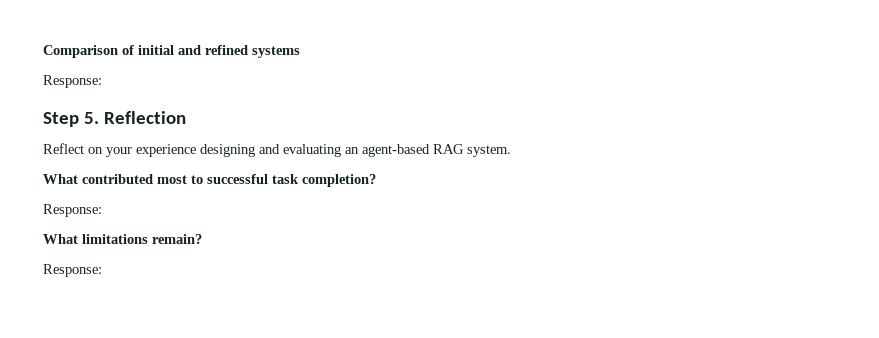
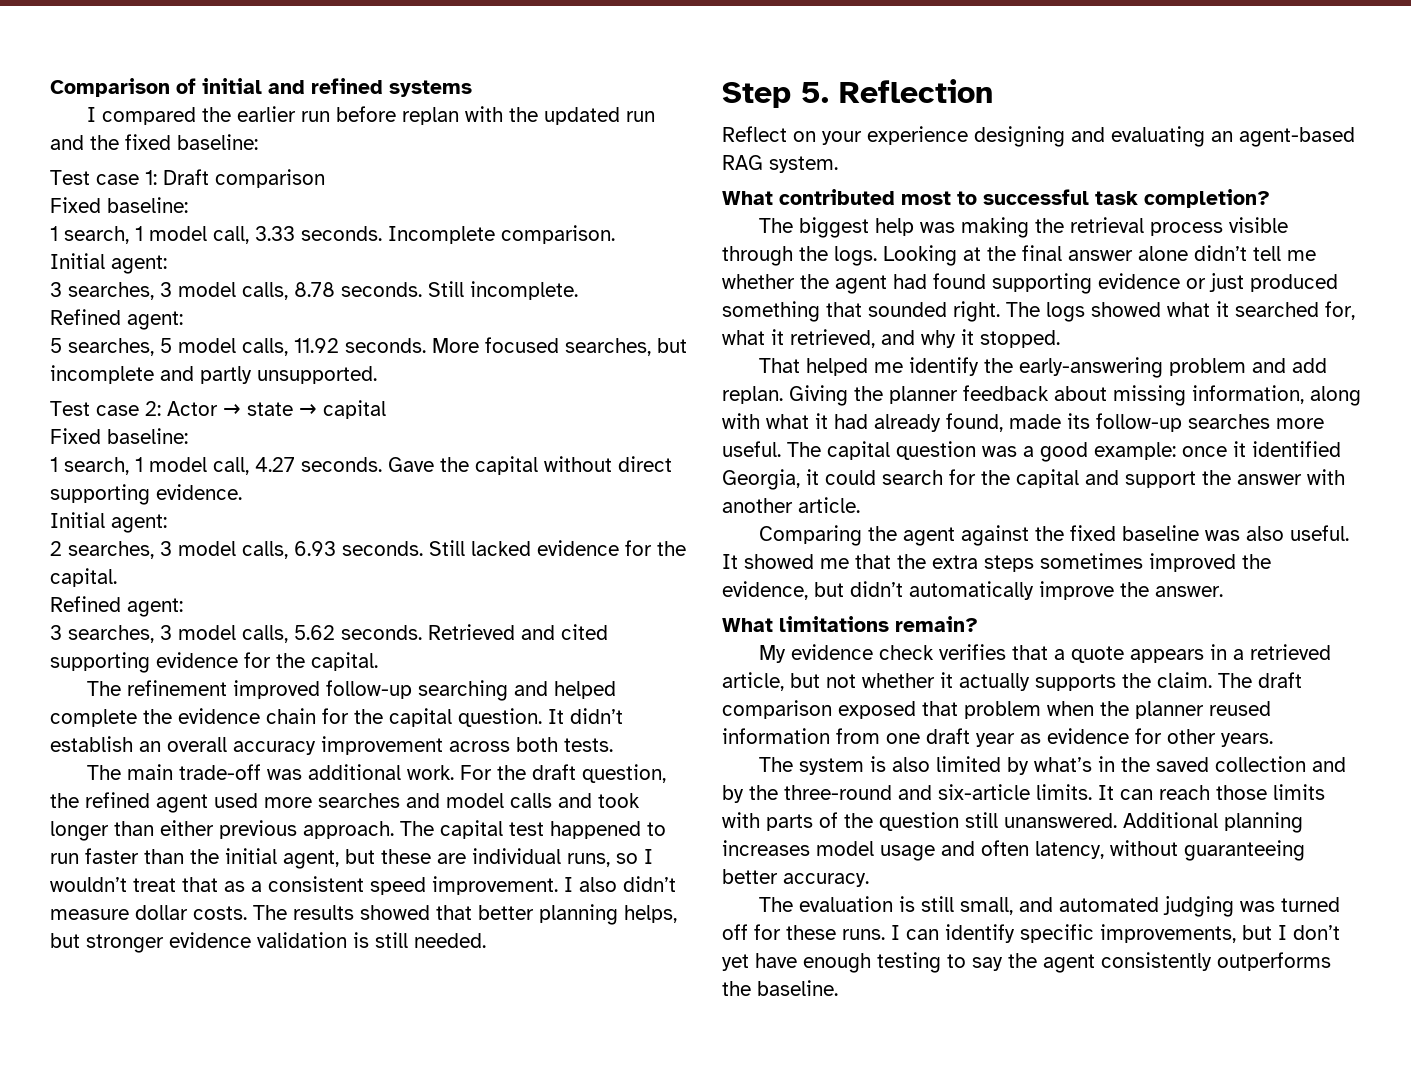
[43,75,102,88] Response: -> [86,106,655,125] [50,134,258,150] [50,169,325,188] [50,197,188,213] [50,225,615,244] [50,253,167,274] [50,281,578,300] [50,309,183,330] [50,337,687,356] [50,365,377,384] [50,400,386,419] [50,428,188,444] [50,456,672,475] [50,484,242,505] [50,512,167,533] [50,540,686,559] [50,568,117,587] [50,596,183,617] [50,624,608,643] [50,652,378,673] [86,680,616,701] [50,708,623,727] [50,736,613,755] [86,764,666,783] [50,792,640,813] [50,820,666,841] [50,848,653,869] [50,876,676,895] [50,904,677,925] [50,932,486,953] I compared the earlier run before replan with the updated run and the fixed baseline: // Test case 1: Draft comparison // Fixed baseline: // 1 search, 1 model call, 3.33 seconds. Incomplete comparison. // Initial agent: // 3 searches, 3 model calls, 8.78 seconds. Still incomplete. // Refined agent: // 5 searches, 5 model calls, 11.92 seconds. More focused searches, but incomplete and partly unsupported. // Test case 2: Actor → state → capital // Fixed baseline: // 1 search, 1 model call, 4.27 seconds. Gave the capital without direct supporting evidence. // Initial agent: // 2 searches, 3 model calls, 6.93 seconds. Still lacked evidence for the capital. // Refined agent: // 3 searches, 3 model calls, 5.62 seconds. Retrieved and cited supporting evidence for the capital. // The refinement improved follow-up searching and helped complete the evidence chain for the capital question. It didn’t establish an overall accuracy improvement across both tests. // The main trade-off was additional work. For the draft question, the refined agent used more searches and model calls and took longer than either previous approach. The capital test happened to run faster than the initial agent, but these are individual runs, so I wouldn’t treat that as a consistent speed improvement. I also didn’t measure dollar costs. The results showed that better planning helps, but stronger evidence validation is still needed.
[43,204,102,217] [43,234,202,244] [43,264,102,277] Response: // What limitations remain? // Response: -> [758,217,1288,238] [722,245,1316,266] [722,273,1338,294] [722,301,1355,322] [722,329,1060,348] [758,357,1327,378] [722,385,1361,406] [722,413,1324,432] [722,441,1341,462] [722,469,1345,490] [722,497,860,513] [758,525,1349,546] [722,553,1271,572] [722,581,1223,600] [722,616,978,632] [758,644,1331,663] [722,672,1302,691] [722,700,1271,719] [722,728,1273,747] [758,756,1346,775] [722,784,1325,803] [722,812,1303,833] [722,840,1305,861] [722,869,869,887] [758,896,1340,917] [722,924,1340,943] [722,952,1331,973] [722,980,838,996] The biggest help was making the retrieval process visible through the logs. Looking at the final answer alone didn’t tell me whether the agent had found supporting evidence or just produced something that sounded right. The logs showed what it searched for, what it retrieved, and why it stopped. // That helped me identify the early-answering problem and add replan. Giving the planner feedback about missing information, along with what it had already found, made its follow-up searches more useful. The capital question was a good example: once it identified Georgia, it could search for the capital and support the answer with another article. // Comparing the agent against the fixed baseline was also useful. It showed me that the extra steps sometimes improved the evidence, but didn’t automatically improve the answer. // What limitations remain? // My evidence check verifies that a quote appears in a retrieved article, but not whether it actually supports the claim. The draft comparison exposed that problem when the planner reused information from one draft year as evidence for other years. // The system is also limited by what’s in the saved collection and by the three-round and six-article limits. It can reach those limits with parts of the question still unanswered. Additional planning increases model usage and often latency, without guaranteeing better accuracy. // The evaluation is still small, and automated judging was turned off for these runs. I can identify specific improvements, but I don’t yet have enough testing to say the agent consistently outperforms the baseline.

